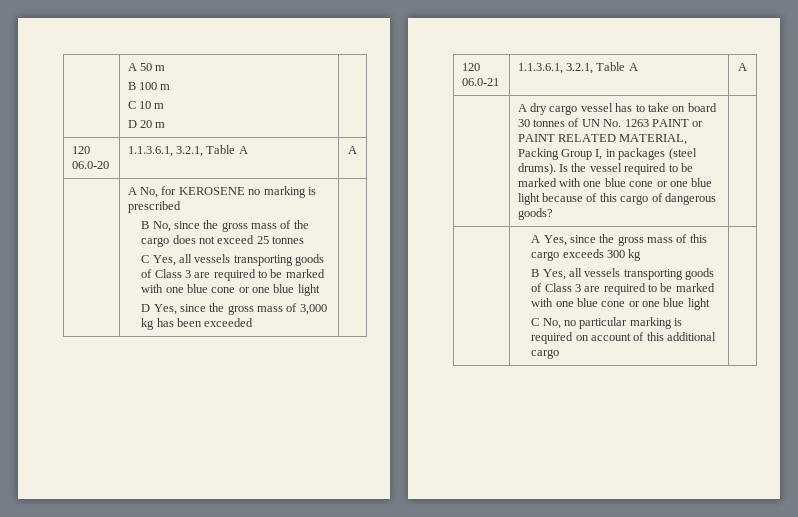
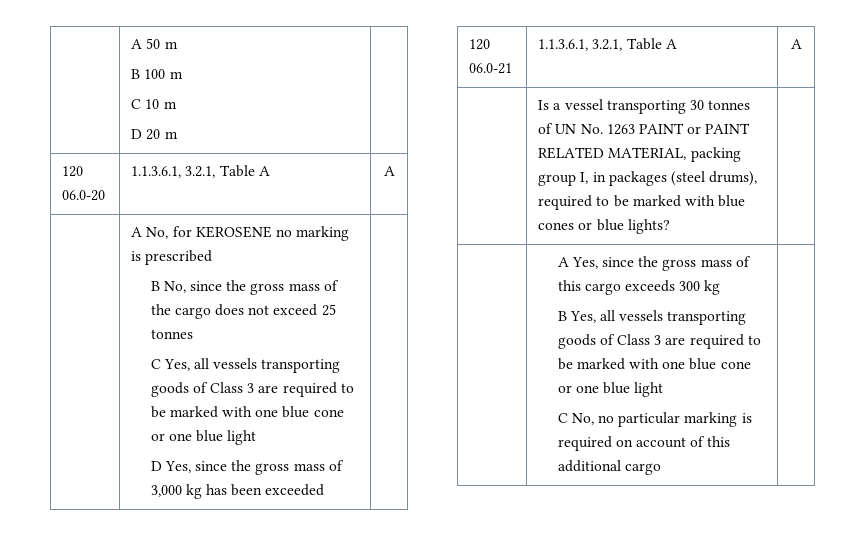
[517,103,717,115] A dry cargo vessel has to take on board -> [538,99,686,114] Is a vessel transporting
[517,148,593,160] Packing Group -> [690,147,741,162] [538,174,577,186] packing group
[517,163,693,175] [517,178,713,187] [517,193,716,205] [517,208,553,220] drums). Is the vessel required to be marked with one blue cone or one blue light because of this cargo of dangerous goods? -> [709,171,758,186] [538,195,746,210] [538,219,670,234] drums), required to be marked with blue cones or blue lights?

